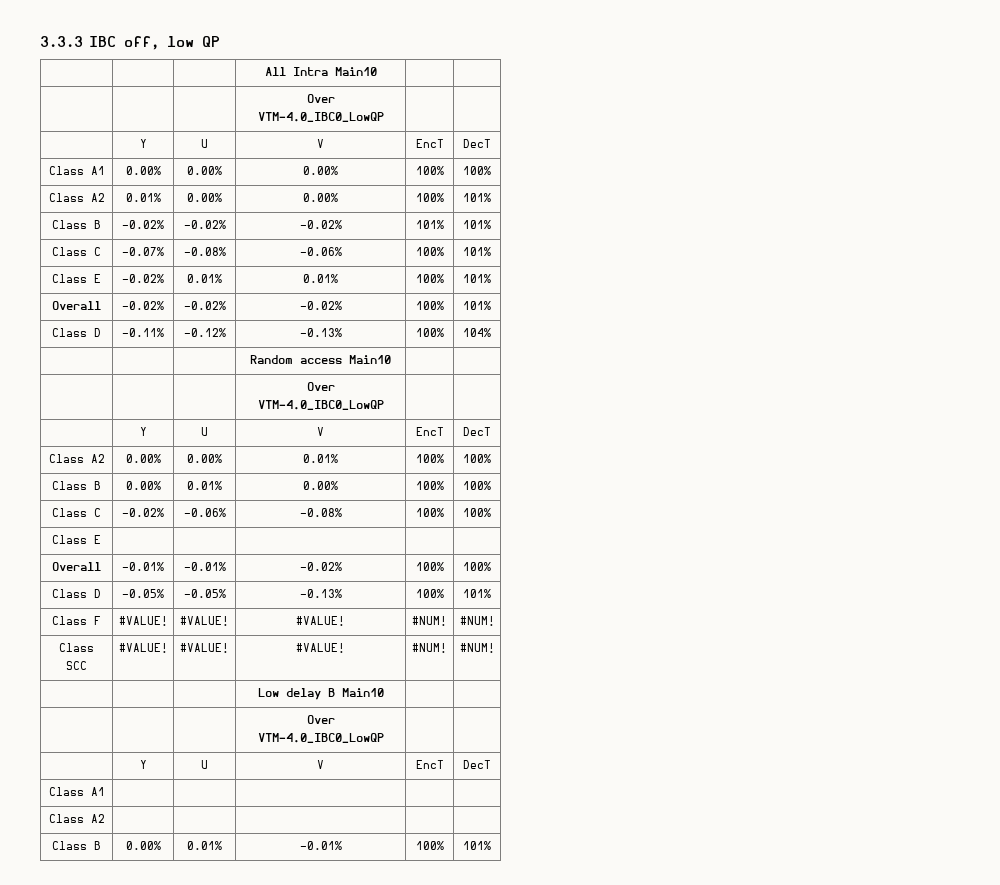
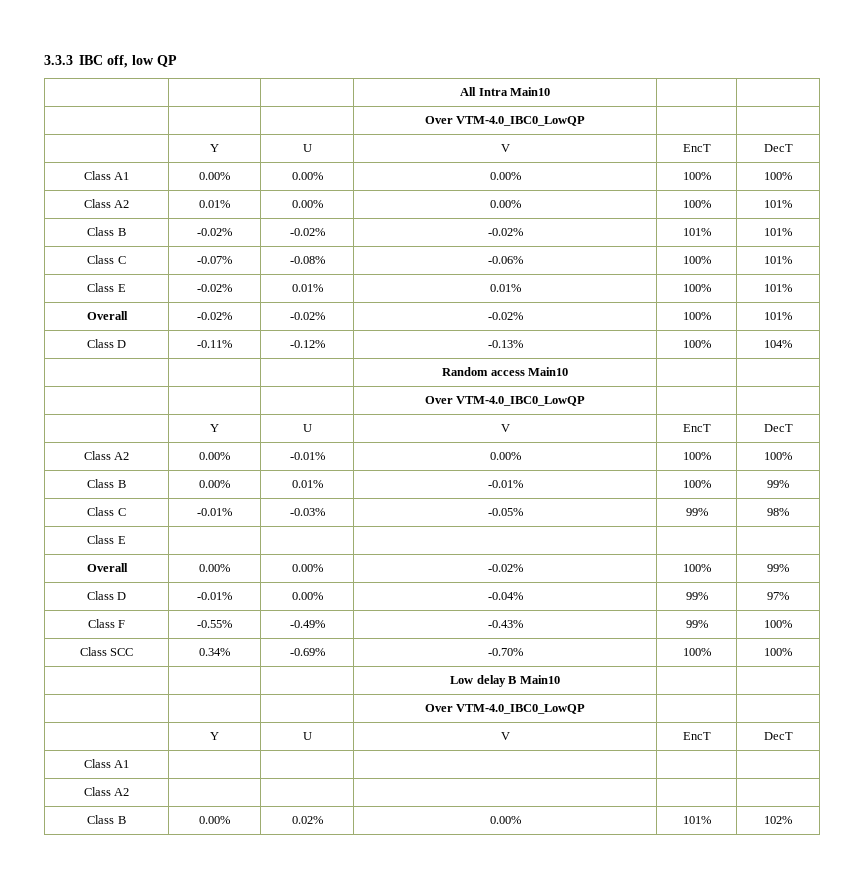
[187,454,222,463] [302,454,338,463] | 0.00% | 0.01% -> [289,452,325,460] [489,452,521,460] | -0.01% | 0.00%
[302,481,338,490] [415,481,444,490] [462,481,491,490] [52,508,101,517] [122,508,164,517] [183,508,226,517] [299,508,342,517] [415,508,444,517] [462,508,491,517] 0.00% | 100% | 100% // Class C | -0.02% | -0.06% | -0.08% | 100% | 100% -> [487,480,523,488] [682,480,711,488] [767,480,789,488] [87,507,126,516] [197,508,232,516] [289,508,325,516] [487,508,523,516] [685,508,708,516] [767,508,789,516] -0.01% | 100% | 99% // Class C | -0.01% | -0.03% | -0.05% | 99% | 98%
[122,562,164,571] [183,562,226,571] [299,562,342,571] [415,562,444,571] [462,562,491,571] [52,589,101,598] [122,589,164,598] [183,589,226,598] [299,589,342,598] [415,589,444,598] [462,589,491,598] [52,616,101,625] [118,616,168,626] [180,616,229,626] [296,616,345,626] [411,616,447,626] [459,616,495,626] [59,643,94,652] [66,661,87,670] [118,643,168,653] [180,643,229,653] [296,643,345,653] [411,643,447,653] [459,643,495,653] -0.01% | -0.01% | -0.02% | 100% | 100% // Class D | -0.05% | -0.05% | -0.13% | 100% | 101% // Class F | #VALUE! | #VALUE! | #VALUE! | #NUM! | #NUM! // Class SCC | #VALUE! | #VALUE! | #VALUE! | #NUM! | #NUM! -> [199,564,230,572] [291,564,323,572] [487,564,523,572] [682,564,711,572] [767,564,789,572] [86,591,127,600] [197,592,232,600] [291,592,323,600] [487,592,523,600] [685,592,708,600] [767,592,789,600] [87,619,126,628] [197,620,232,628] [289,620,325,628] [487,620,523,628] [685,620,708,628] [764,620,792,628] [79,647,134,656] [199,648,230,656] [289,648,325,656] [487,648,523,656] [682,648,711,656] [764,648,792,656] 0.00% | 0.00% | -0.02% | 100% | 99% // Class D | -0.01% | 0.00% | -0.04% | 99% | 97% // Class F | -0.55% | -0.49% | -0.43% | 99% | 100% // Class SCC | 0.34% | -0.69% | -0.70% | 100% | 100%
[187,841,222,850] [299,841,342,850] [415,841,444,850] [462,841,491,850] 0.01% | -0.01% | 100% | 101% -> [291,816,323,824] [489,816,521,824] [682,816,711,824] [764,816,792,824] 0.02% | 0.00% | 101% | 102%

